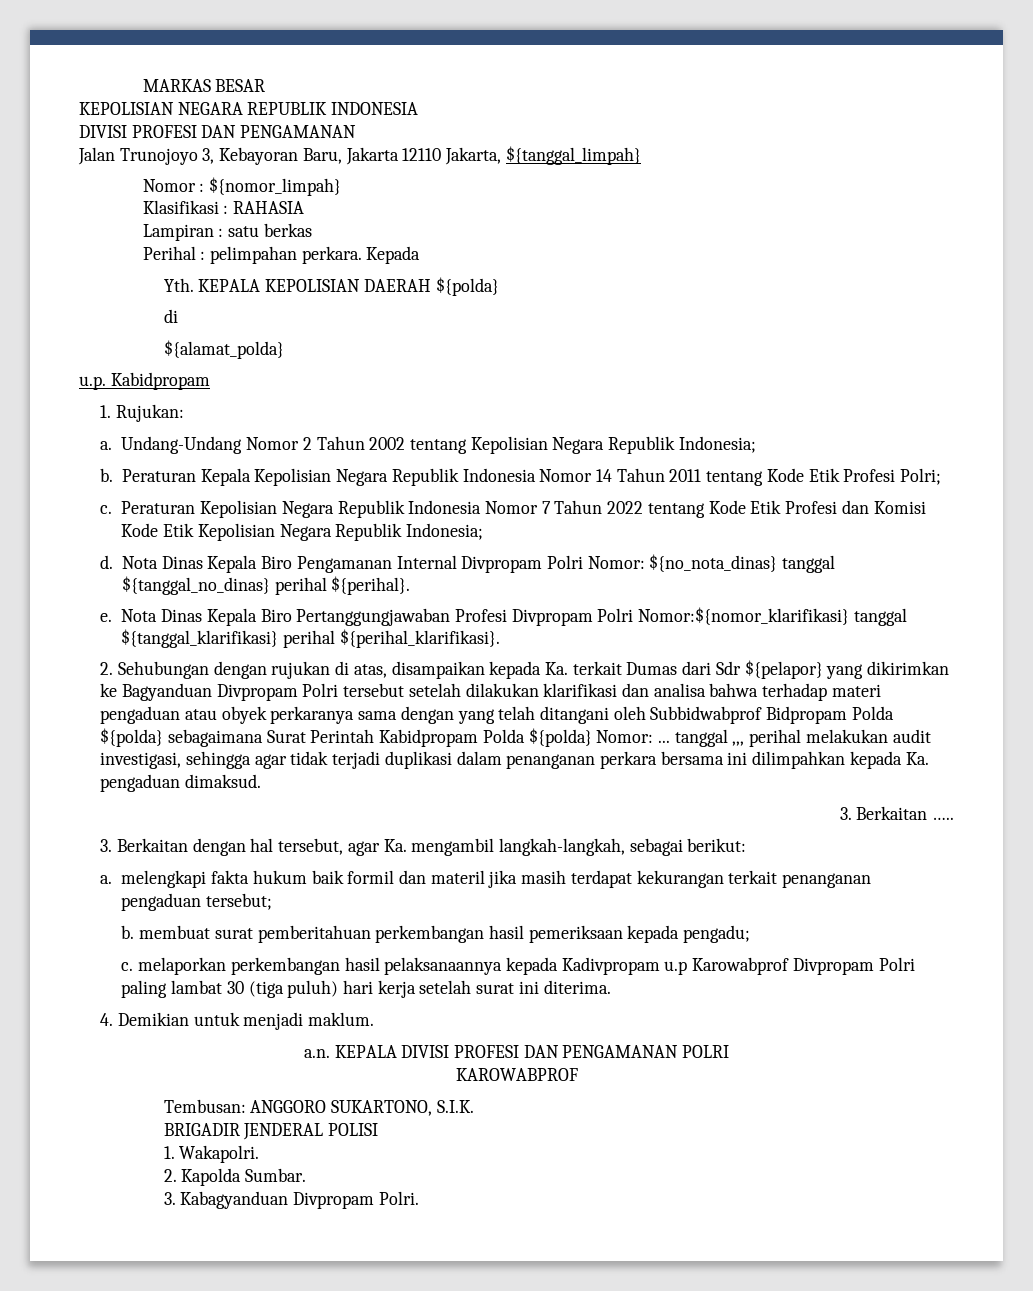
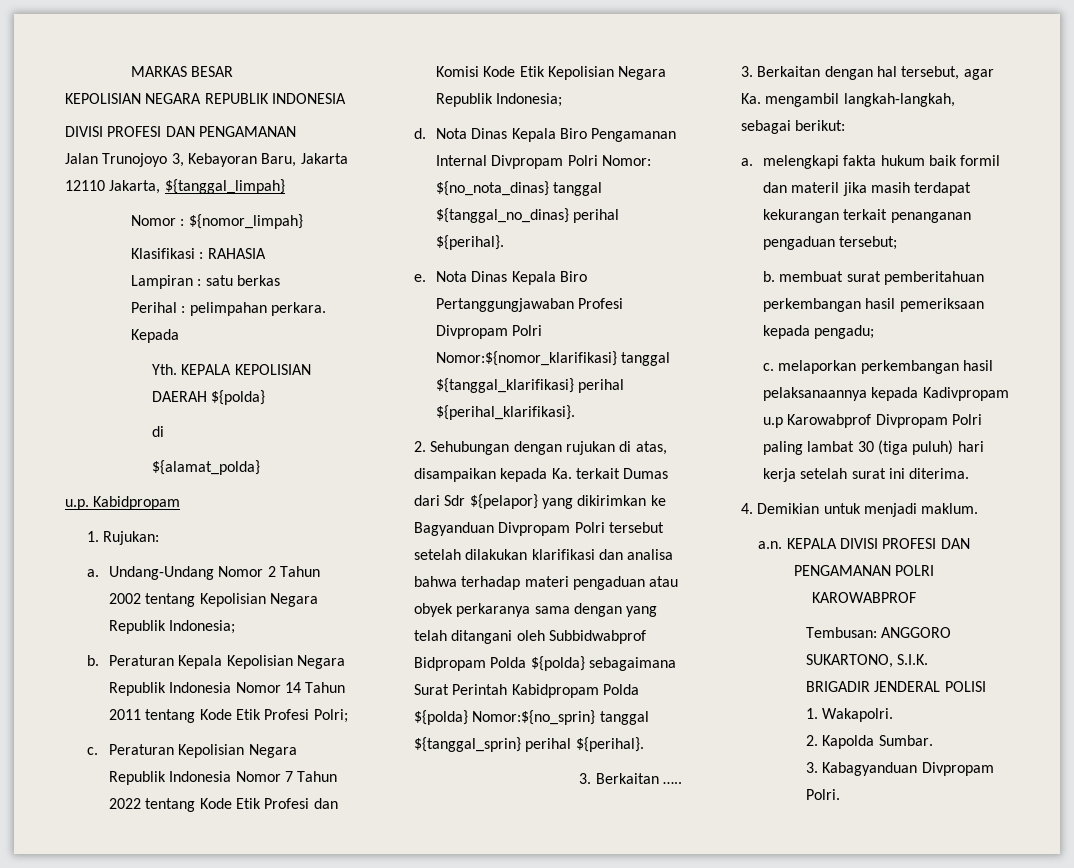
[596,729,931,747] [100,751,929,769] [100,774,261,792] Nomor: ... tanggal ,,, perihal melakukan audit investigasi, sehingga agar tidak terjadi duplikasi dalam penanganan perkara bersama ini dilimpahkan kepada Ka. pengaduan dimaksud. -> [472,710,649,725] [414,737,644,752] Nomor:${no_sprin} tanggal ${tanggal_sprin} perihal ${perihal}.

